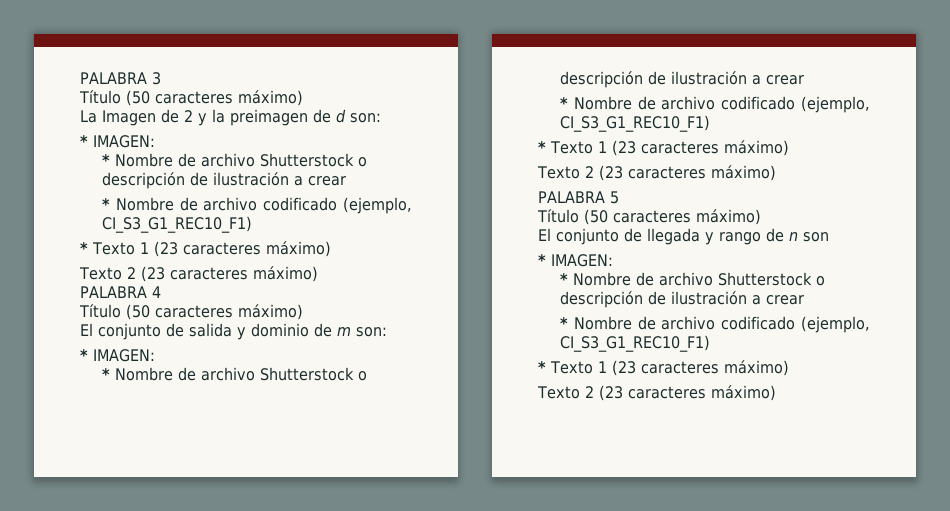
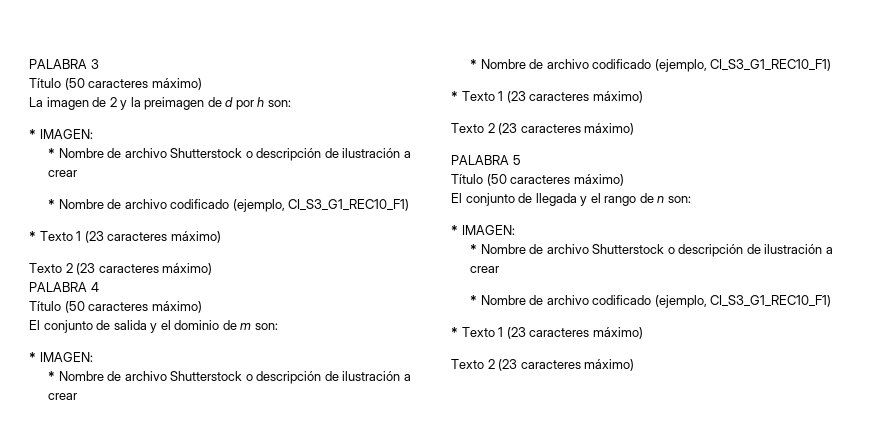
[102,110,156,126] Imagen -> [46,97,89,110] imagen
(346, 116) none -> [235,97,265,110] por h
(246, 333) none -> [160,320,171,330] el
(714, 238) none -> [590,193,601,203] el
[803,232,829,242] son -> [667,196,691,203] son:

